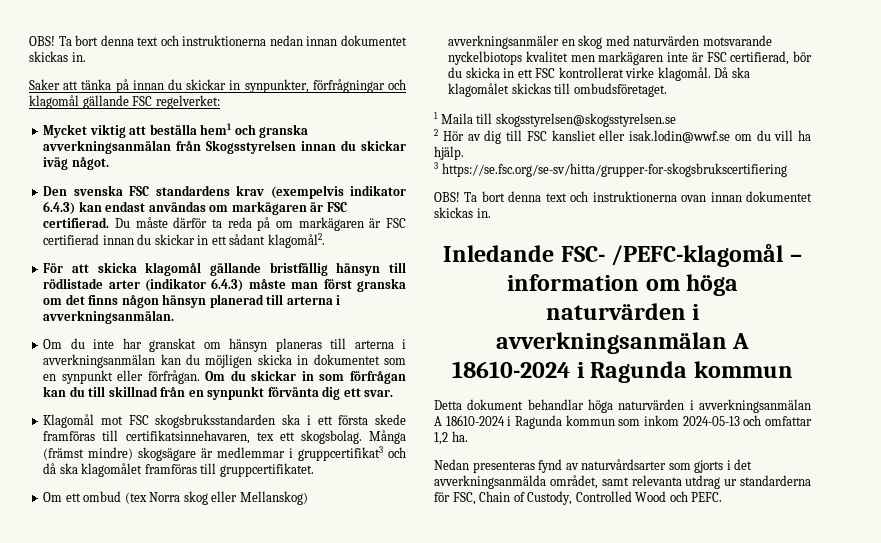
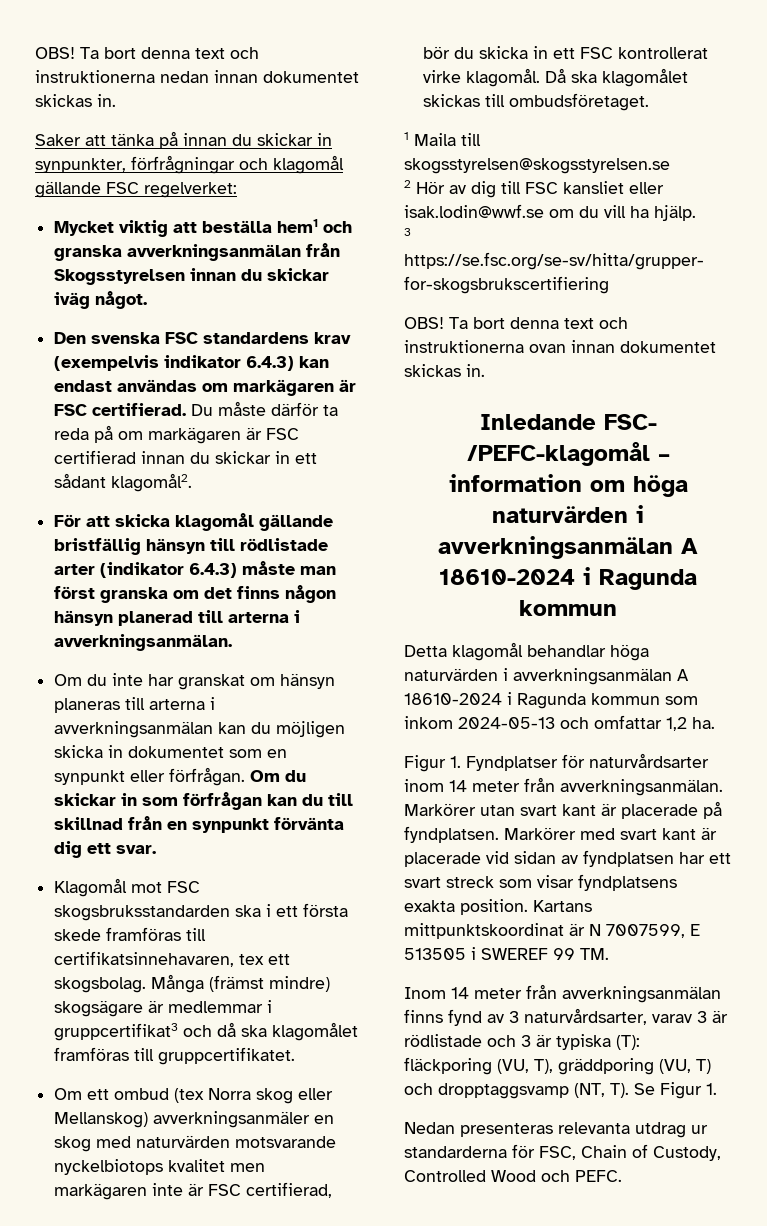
[467,399,524,410] dokument -> [452,642,523,661] klagomål
[434,459,753,473] [434,475,629,489] Nedan presenteras fynd av naturvårdsarter som gjorts i det avverkningsanmälda området, samt -> [404,753,709,772] [404,777,723,796] [404,801,722,819] [404,826,717,843] [404,850,731,867] [404,874,677,891] [404,899,592,915] [404,923,700,939] [404,947,609,960] [404,984,721,1003] [404,1008,728,1026] [404,1034,640,1050] [404,1057,711,1075] [404,1082,717,1099] [404,1122,553,1137] Figur 1. Fyndplatser för naturvårdsarter inom 14 meter från avverkningsanmälan. Markörer utan svart kant är placerade på fyndplatsen. Markörer med svart kant är placerade vid sidan av fyndplatsen har ett svart streck som visar fyndplatsens exakta position. Kartans mittpunktskoordinat är N 7007599, E 513505 i SWEREF 99 TM. // Inom 14 meter från avverkningsanmälan finns fynd av 3 naturvårdsarter, varav 3 är rödlistade och 3 är typiska (T): fläckporing (VU, T), gräddporing (VU, T) och dropptaggsvamp (NT, T). Se Figur 1. // Nedan presenteras

